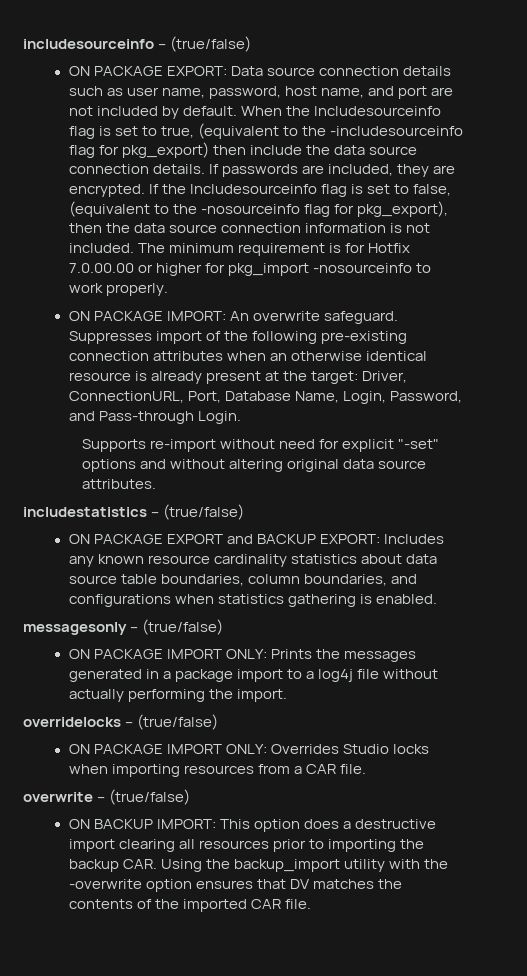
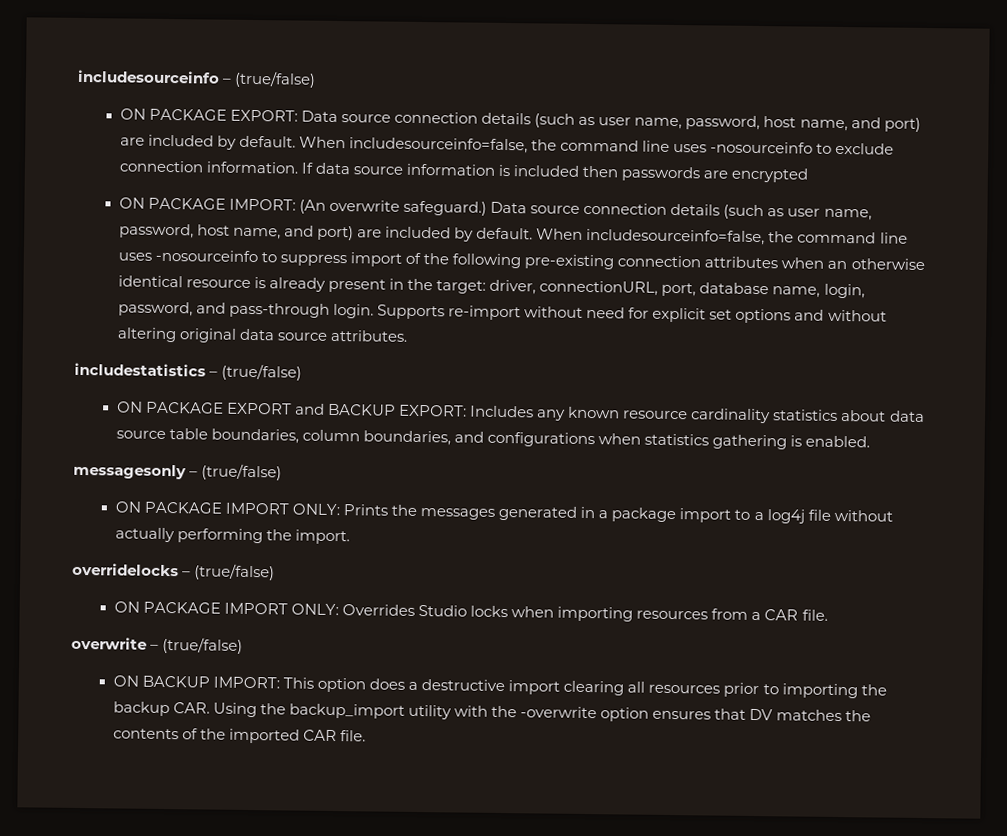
[68,86,454,99] [68,106,442,119] [68,123,464,139] [68,142,418,158] [68,164,456,177] [68,184,452,197] [68,201,449,217] [68,223,431,233] [68,243,411,256] [68,263,432,276] [68,283,168,296] [68,311,399,324] [68,331,152,344] such as user name, password, host name, and port are not included by default. When the Includesourceinfo flag is set to true, (equivalent to the -includesourceinfo flag for pkg_export) then include the data source connection details. If passwords are included, they are encrypted. If the Includesourceinfo flag is set to false, (equivalent to the -nosourceinfo flag for pkg_export), then the data source connection information is not included. The minimum requirement is for Hotfix 7.0.00.00 or higher for pkg_import -nosourceinfo to work properly. // ON PACKAGE IMPORT: An overwrite safeguard. Suppresses -> [534,113,921,132] [119,134,895,155] [118,160,809,183] [118,197,872,221] [118,223,908,246] [117,249,347,267] (such as user name, password, host name, and port) are included by default. When includesourceinfo=false, the command line uses -nosourceinfo to exclude connection information. If data source information is included then passwords are encrypted // ON PACKAGE IMPORT: (An overwrite safeguard.) Data source connection details (such as user name, password, host name, and port) are included by default. When includesourceinfo=false, the command line uses -nosourceinfo to suppress
[264,371,279,381] at -> [389,278,405,290] in
[362,371,408,383] [68,391,463,404] [68,411,241,424] Driver, ConnectionURL, Port, Database Name, Login, Password, and Pass-through Login. // -> [489,279,865,299] [117,301,374,319] driver, connectionURL, port, database name, login, password, and pass-through login.
[397,439,439,449] "-set" -> [709,309,733,320] set

